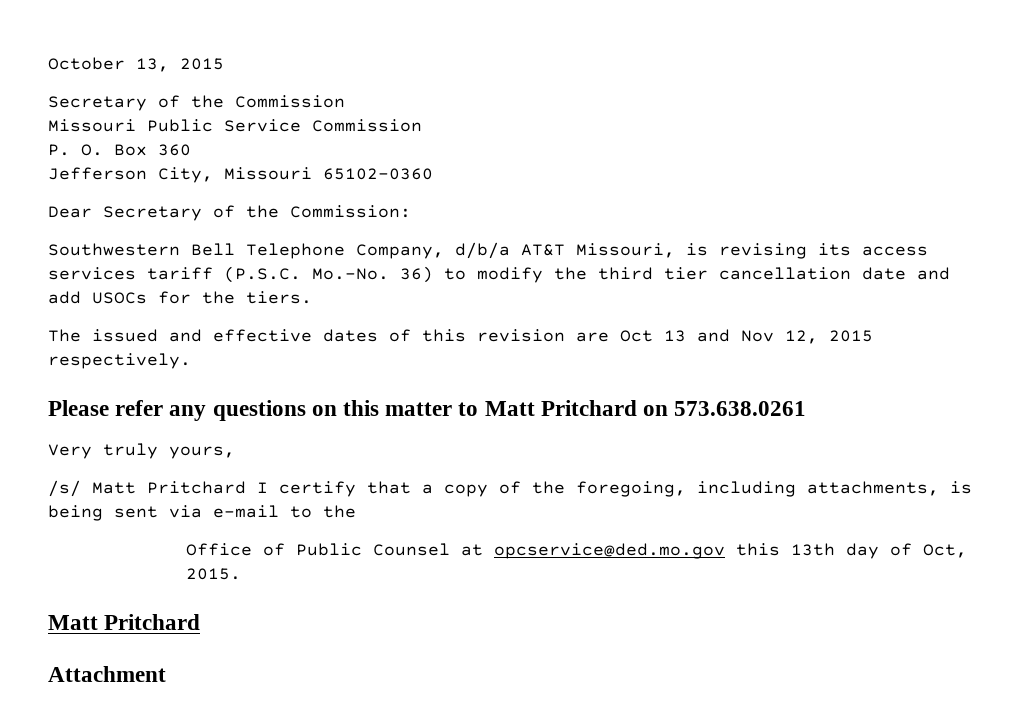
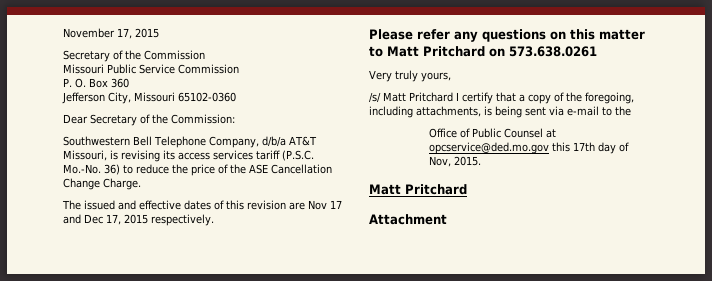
[48,57,169,72] October 13, -> [63,28,132,39] November 17,
[477,267,950,283] [48,291,312,304] modify the third tier cancellation date and add USOCs for the tiers. -> [136,164,332,176] [63,178,141,190] reduce the price of the ASE Cancellation Change Charge.
[620,329,818,344] Oct 13 and Nov 12, -> [308,200,342,210] [63,214,121,225] Nov 17 and Dec 17,
[790,543,835,556] 13th -> [573,142,596,151] 17th
[922,544,967,558] Oct, -> [429,156,452,167] Nov,

